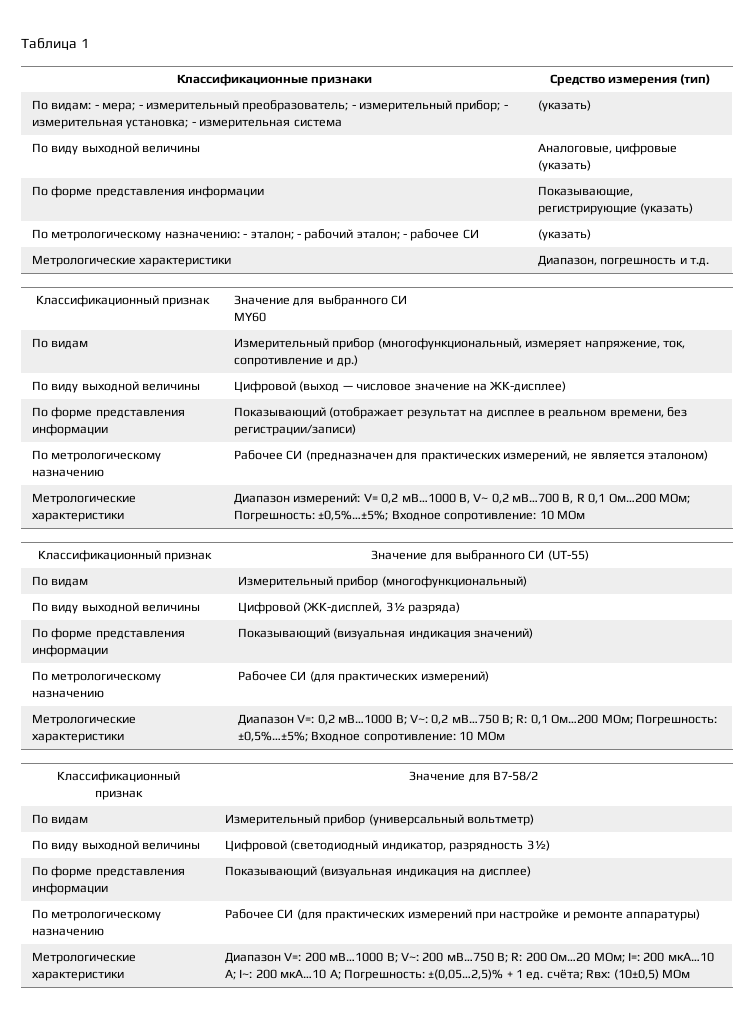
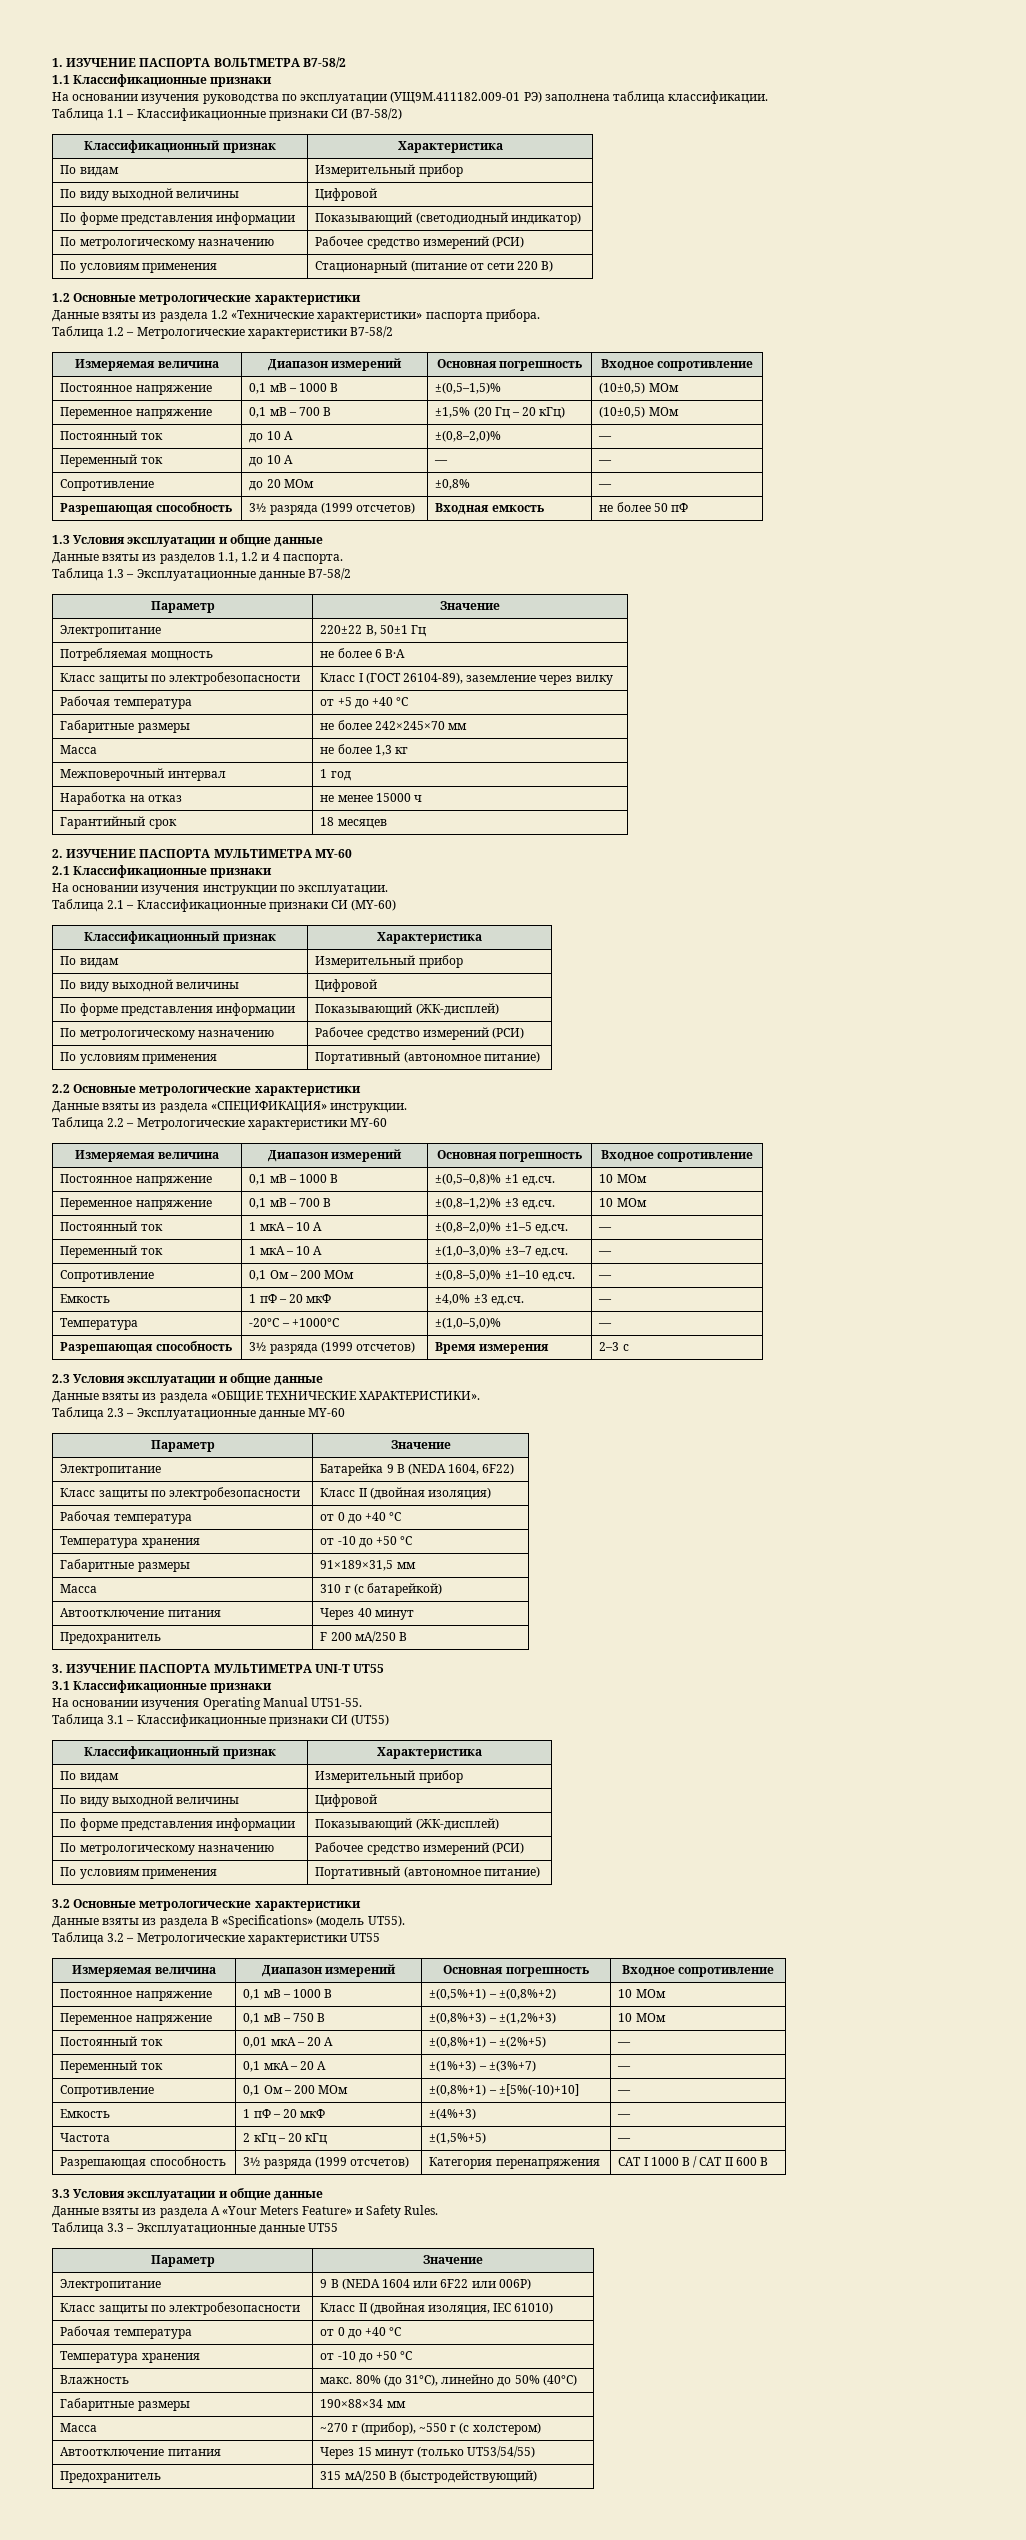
[21,38,89,50] [176,74,373,86] [549,74,711,86] [32,100,508,112] [32,119,342,129] [538,100,592,112] [32,143,201,155] [538,143,678,155] [538,160,592,172] [32,186,265,198] [538,186,634,197] [538,203,694,215] [32,229,479,241] [538,229,592,241] [32,255,232,267] [538,255,710,267] [35,295,211,307] [234,295,408,307] [234,312,267,322] [32,338,89,349] [234,338,685,350] [234,355,358,367] [32,381,201,393] [234,381,567,393] [32,407,185,419] [32,424,109,436] [234,407,688,419] [234,424,357,436] [32,450,162,462] [32,469,105,477] [234,450,709,462] [32,493,137,505] [32,512,125,522] [234,493,690,505] [234,510,585,522] [37,550,213,562] [371,550,589,562] [32,576,89,587] [238,576,527,588] [32,602,201,614] [238,602,461,614] [32,628,185,640] [32,645,109,657] [238,628,534,640] [32,671,162,683] [32,690,105,698] [238,671,489,683] [32,714,137,726] [32,733,125,743] [238,714,717,726] [238,731,505,743] [56,771,180,783] [94,790,143,800] [409,771,538,782] [32,814,89,825] [225,814,535,826] [32,840,201,852] [225,840,550,852] [32,866,185,878] [32,883,109,895] [225,866,531,878] [32,909,162,921] [32,928,105,936] [225,909,701,921] [32,952,137,964] [32,971,125,981] [225,952,714,964] [225,969,690,981] Таблица 1 // Классификационные признаки | Средство измерения (тип) // По видам: - мера; - измерительный преобразователь; - измерительный прибор; - измерительная установка; - измерительная система | (указать) // По виду выходной величины | Аналоговые, цифровые (указать) // По форме представления информации | Показывающие, регистрирующие (указать) // По метрологическому назначению: - эталон; - рабочий эталон; - рабочее СИ | (указать) // Метрологические характеристики | Диапазон, погрешность и т.д. // Классификационный признак | Значение для выбранного СИ // MY60 // По видам | Измерительный прибор (многофункциональный, измеряет напряжение, ток, сопротивление и др.) // По виду выходной величины | Цифровой (выход — числовое значение на ЖК-дисплее) // По форме представления информации | Показывающий (отображает результат на дисплее в реальном времени, без регистрации/записи) // По метрологическому назначению | Рабочее СИ (предназначен для практических измерений, не является эталоном) // Метрологические характеристики | Диапазон измерений: V= 0,2 мВ…1000 В, V~ 0,2 мВ…700 В, R 0,1 Ом…200 МОм; Погрешность: ±0,5%…±5%; Входное сопротивление: 10 МОм // Классификационный признак | Значение для выбранного СИ (UT-55) // По видам | Измерительный прибор (многофункциональный) // По виду выходной величины | Цифровой (ЖК-дисплей, 3½ разряда) // По форме представления информации | Показывающий (визуальная индикация значений) // По метрологическому назначению | Рабочее СИ (для практических измерений) // Метрологические характеристики | Диапазон V=: 0,2 мВ…1000 В; V~: 0,2 мВ…750 В; R: 0,1 Ом…200 МОм; Погрешность: ±0,5%…±5%; Входное сопротивление: 10 МОм // Классификационный признак | Значение для В7-58/2 // По видам | Измерительный прибор (универсальный вольтметр) // По виду выходной величины | Цифровой (светодиодный индикатор, разрядность 3½) // По форме представления информации | Показывающий (визуальная индикация на дисплее) // По метрологическому назначению | Рабочее СИ (для практических измерений при настройке и ремонте аппаратуры) // Метрологические характеристики | Диапазон V=: 200 мВ…1000 В; V~: 200 мВ…750 В; R: 200 Ом…20 МОм; I=: 200 мкА…10 А; I~: 200 мкА…10 А; Погрешность: ±(0,05…2,5)% + 1 ед. счёта; Rвх: (10±0,5) МОм -> [52,57,346,68] [52,74,273,87] [52,91,769,104] [52,108,403,121] [84,140,276,153] [397,141,503,153] [60,165,119,177] [315,164,463,177] [60,188,239,201] [315,188,378,201] [60,212,295,225] [315,212,581,225] [60,237,274,249] [315,236,524,249] [60,261,217,273] [315,260,554,273] [52,293,361,305] [52,309,540,322] [52,326,394,339] [75,359,219,371] [267,358,403,371] [436,359,583,371] [600,359,754,371] [60,383,212,395] [249,383,339,394] [435,382,502,394] [599,382,679,394] [60,407,212,419] [249,407,332,418] [435,406,566,419] [599,406,679,418] [60,430,163,440] [249,431,293,443] [435,430,502,442] [598,436,613,440] [60,454,163,467] [249,455,293,467] [434,460,449,464] [598,460,613,464] [60,479,155,491] [249,479,314,491] [435,479,471,490] [598,484,613,488] [60,502,232,515] [249,502,415,515] [435,503,544,515] [599,502,688,512] [52,534,324,547] [52,552,343,564] [52,568,352,581] [150,601,215,613] [439,601,500,610] [60,625,162,637] [320,625,426,637] [60,648,213,661] [320,648,405,658] [60,672,300,685] [320,672,613,685] [60,696,192,709] [320,697,409,709] [60,720,190,733] [320,720,467,730] [60,745,98,754] [320,744,408,756] [60,768,226,781] [320,769,351,781] [60,792,182,805] [320,793,422,802] [60,816,177,829] [320,817,387,829] [52,849,352,858] [52,865,273,878] [52,883,389,895] [52,899,397,912] [84,931,276,944] [376,932,482,944] [60,956,119,968] [315,955,463,968] [60,979,239,992] [315,979,378,992] [60,1003,295,1016] [315,1003,499,1016] [60,1028,274,1040] [315,1027,524,1040] [60,1052,217,1064] [315,1051,540,1064] [52,1084,361,1096] [52,1101,408,1113] [52,1117,388,1130] [75,1150,219,1162] [267,1149,403,1162] [436,1150,583,1162] [600,1150,754,1162] [60,1174,212,1186] [249,1174,339,1185] [435,1173,555,1186] [599,1174,647,1183] [60,1198,212,1210] [249,1198,332,1209] [435,1197,555,1210] [599,1198,647,1207] [60,1221,163,1231] [249,1222,323,1231] [435,1221,568,1234] [598,1227,613,1231] [60,1245,163,1258] [249,1246,323,1255] [435,1245,568,1258] [598,1251,613,1255] [60,1270,155,1282] [249,1270,355,1281] [435,1269,575,1282] [598,1275,613,1279] [60,1294,111,1303] [249,1294,332,1303] [435,1294,524,1306] [598,1299,613,1303] [60,1318,139,1330] [249,1318,339,1327] [435,1317,502,1329] [598,1323,613,1327] [60,1341,232,1354] [249,1341,415,1354] [435,1342,549,1354] [599,1342,629,1351] [52,1373,324,1386] [52,1391,481,1403] [52,1407,346,1420] [150,1440,215,1452] [390,1440,451,1449] [60,1464,162,1476] [320,1463,515,1476] [60,1487,300,1500] [320,1487,491,1500] [60,1511,192,1524] [320,1512,402,1524] [60,1536,200,1548] [320,1536,413,1548] [60,1559,190,1572] [320,1560,416,1571] [60,1584,98,1593] [320,1583,442,1596] [60,1608,221,1617] [320,1608,414,1620] [60,1632,162,1644] [320,1631,407,1643] [52,1664,385,1673] [52,1680,273,1693] [52,1697,363,1710] [52,1714,390,1727] [84,1746,276,1759] [376,1747,482,1759] [60,1771,119,1783] [315,1770,463,1783] [60,1794,239,1807] [315,1794,378,1807] [60,1818,295,1831] [315,1818,499,1831] [60,1843,274,1855] [315,1842,524,1855] [60,1867,217,1879] [315,1866,540,1879] [52,1899,361,1911] [52,1915,405,1928] [52,1932,381,1945] [72,1965,216,1977] [261,1964,397,1977] [443,1965,589,1977] [621,1965,775,1977] [60,1989,212,2001] [243,1989,333,2000] [429,1988,556,2000] [618,1989,666,1998] [60,2013,212,2025] [243,2013,326,2024] [429,2012,556,2024] [618,2013,666,2022] [60,2036,163,2046] [243,2037,334,2048] [429,2036,546,2048] [617,2042,632,2046] [60,2060,163,2073] [243,2061,327,2072] [429,2060,536,2072] [617,2066,632,2070] [60,2085,155,2097] [243,2085,349,2096] [429,2084,579,2096] [617,2090,632,2094] [60,2109,111,2118] [243,2109,326,2118] [429,2108,477,2120] [617,2114,632,2118] [60,2133,111,2142] [243,2133,328,2145] [429,2132,487,2144] [617,2138,632,2142] [60,2156,226,2169] [243,2156,409,2169] [429,2157,600,2169] [618,2156,769,2168] [52,2188,324,2201] [52,2205,439,2218] [52,2222,339,2235] [150,2255,215,2267] [422,2255,483,2264] [60,2279,162,2291] [320,2278,531,2290] [60,2302,300,2315] [320,2302,554,2315] [60,2326,192,2339] [320,2327,402,2339] [60,2351,200,2363] [320,2351,413,2363] [60,2375,130,2384] [320,2374,577,2387] [60,2398,190,2411] [320,2399,406,2408] [60,2423,98,2432] [320,2422,541,2435] [60,2447,221,2456] [320,2446,536,2459] [60,2471,162,2483] [320,2470,537,2483] 1. ИЗУЧЕНИЕ ПАСПОРТА ВОЛЬТМЕТРА В7-58/2 // 1.1 Классификационные признаки // На основании изучения руководства по эксплуатации (УЩ9М.411182.009-01 РЭ) заполнена таблица классификации. // Таблица 1.1 – Классификационные признаки СИ (В7-58/2) // Классификационный признак | Характеристика // По видам | Измерительный прибор // По виду выходной величины | Цифровой // По форме представления информации | Показывающий (светодиодный индикатор) // По метрологическому назначению | Рабочее средство измерений (РСИ) // По условиям применения | Стационарный (питание от сети 220 В) // 1.2 Основные метрологические характеристики // Данные взяты из раздела 1.2 «Технические характеристики» паспорта прибора. // Таблица 1.2 – Метрологические характеристики В7-58/2 // Измеряемая величина | Диапазон измерений | Основная погрешность | Входное сопротивление // Постоянное напряжение | 0,1 мВ – 1000 В | ±(0,5–1,5)% | (10±0,5) МОм // Переменное напряжение | 0,1 мВ – 700 В | ±1,5% (20 Гц – 20 кГц) | (10±0,5) МОм // Постоянный ток | до 10 А | ±(0,8–2,0)% | — // Переменный ток | до 10 А | — | — // Сопротивление | до 20 МОм | ±0,8% | — // Разрешающая способность | 3½ разряда (1999 отсчетов) | Входная емкость | не более 50 пФ // 1.3 Условия эксплуатации и общие данные // Данные взяты из разделов 1.1, 1.2 и 4 паспорта. // Таблица 1.3 – Эксплуатационные данные В7-58/2 // Параметр | Значение // Электропитание | 220±22 В, 50±1 Гц // Потребляемая мощность | не более 6 В·А // Класс защиты по электробезопасности | Класс I (ГОСТ 26104-89), заземление через вилку // Рабочая температура | от +5 до +40 °С // Габаритные размеры | не более 242×245×70 мм // Масса | не более 1,3 кг // Межповерочный интервал | 1 год // Наработка на отказ | не менее 15000 ч // Гарантийный срок | 18 месяцев // 2. ИЗУЧЕНИЕ ПАСПОРТА МУЛЬТИМЕТРА MY-60 // 2.1 Классификационные признаки // На основании изучения инструкции по эксплуатации. // Таблица 2.1 – Классификационные признаки СИ (MY-60) // Классификационный признак | Характеристика // По видам | Измерительный прибор // По виду выходной величины | Цифровой // По форме представления информации | Показывающий (ЖК-дисплей) // По метрологическому назначению | Рабочее средство измерений (РСИ) // По условиям применения | Портативный (автономное питание) // 2.2 Основные метрологические характеристики // Данные взяты из раздела «СПЕЦИФИКАЦИЯ» инструкции. // Таблица 2.2 – Метрологические характеристики MY-60 // Измеряемая величина | Диапазон измерений | Основная погрешность | Входное сопротивление // Постоянное напряжение | 0,1 мВ – 1000 В | ±(0,5–0,8)% ±1 ед.сч. | 10 МОм // Переменное напряжение | 0,1 мВ – 700 В | ±(0,8–1,2)% ±3 ед.сч. | 10 МОм // Постоянный ток | 1 мкА – 10 А | ±(0,8–2,0)% ±1–5 ед.сч. | — // Переменный ток | 1 мкА – 10 А | ±(1,0–3,0)% ±3–7 ед.сч. | — // Сопротивление | 0,1 Ом – 200 МОм | ±(0,8–5,0)% ±1–10 ед.сч. | — // Емкость | 1 пФ – 20 мкФ | ±4,0% ±3 ед.сч. | — // Температура | -20°C – +1000°C | ±(1,0–5,0)% | — // Разрешающая способность | 3½ разряда (1999 отсчетов) | Время измерения | 2–3 с // 2.3 Условия эксплуатации и общие данные // Данные взяты из раздела «ОБЩИЕ ТЕХНИЧЕСКИЕ ХАРАКТЕРИСТИКИ». // Таблица 2.3 – Эксплуатационные данные MY-60 // Параметр | Значение // Электропитание | Батарейка 9 В (NEDA 1604, 6F22) // Класс защиты по электробезопасности | Класс II (двойная изоляция) // Рабочая температура | от 0 до +40 °С // Температура хранения | от -10 до +50 °С // Габаритные размеры | 91×189×31,5 мм // Масса | 310 г (с батарейкой) // Автоотключение питания | Через 40 минут // Предохранитель | F 200 мА/250 В // 3. ИЗУЧЕНИЕ ПАСПОРТА МУЛЬТИМЕТРА UNI-T UT55 // 3.1 Классификационные признаки // На основании изучения Operating Manual UT51-55. // Таблица 3.1 – Классификационные признаки СИ (UT55) // Классификационный признак | Характеристика // По видам | Измерительный прибор // По виду выходной величины | Цифровой // По форме представления информации | Показывающий (ЖК-дисплей) // По метрологическому назначению | Рабочее средство измерений (РСИ) // По условиям применения | Портативный (автономное питание) // 3.2 Основные метрологические характеристики // Данные взяты из раздела B «Specifications» (модель UT55). // Таблица 3.2 – Метрологические характеристики UT55 // Измеряемая величина | Диапазон измерений | Основная погрешность | Входное сопротивление // Постоянное напряжение | 0,1 мВ – 1000 В | ±(0,5%+1) – ±(0,8%+2) | 10 МОм // Переменное напряжение | 0,1 мВ – 750 В | ±(0,8%+3) – ±(1,2%+3) | 10 МОм // Постоянный ток | 0,01 мкА – 20 А | ±(0,8%+1) – ±(2%+5) | — // Переменный ток | 0,1 мкА – 20 А | ±(1%+3) – ±(3%+7) | — // Сопротивление | 0,1 Ом – 200 МОм | ±(0,8%+1) – ±[5%(-10)+10] | — // Емкость | 1 пФ – 20 мкФ | ±(4%+3) | — // Частота | 2 кГц – 20 кГц | ±(1,5%+5) | — // Разрешающая способность | 3½ разряда (1999 отсчетов) | Категория перенапряжения | CAT I 1000 В / CAT II 600 В // 3.3 Условия эксплуатации и общие данные // Данные взяты из раздела A «Your Meters Feature» и Safety Rules. // Таблица 3.3 – Эксплуатационные данные UT55 // Параметр | Значение // Электропитание | 9 В (NEDA 1604 или 6F22 или 006P) // Класс защиты по электробезопасности | Класс II (двойная изоляция, IEC 61010) // Рабочая температура | от 0 до +40 °С // Температура хранения | от -10 до +50 °С // Влажность | макс. 80% (до 31°С), линейно до 50% (40°С) // Габаритные размеры | 190×88×34 мм // Масса | ~270 г (прибор), ~550 г (с холстером) // Автоотключение питания | Через 15 минут (только UT53/54/55) // Предохранитель | 315 мА/250 В (быстродействующий)

